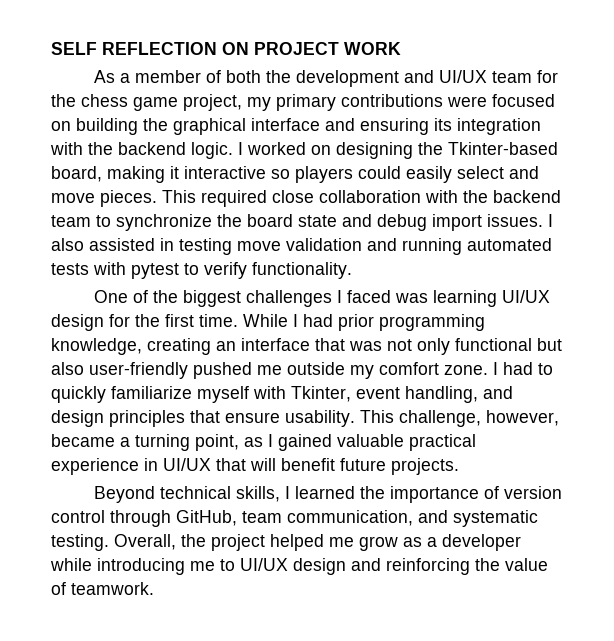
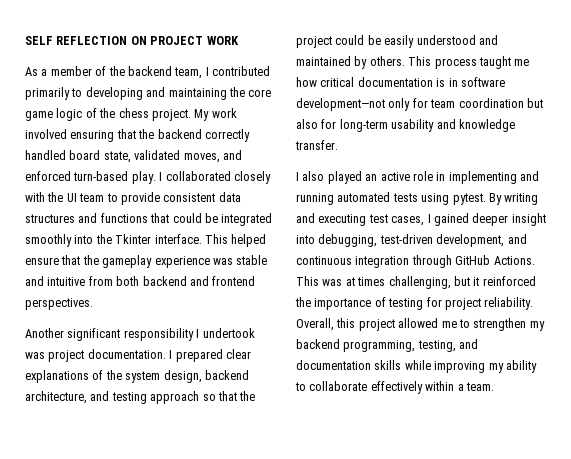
[225,70,558,87] [51,94,555,111] [51,118,541,135] [50,142,558,159] [51,166,539,183] [51,190,561,207] [51,214,553,231] [51,238,552,255] [51,262,352,279] [93,290,550,307] [51,314,485,331] [51,338,562,355] [51,362,553,379] [51,386,513,403] [51,410,559,427] [51,434,476,451] [51,458,459,475] [93,486,562,503] [51,510,538,527] [51,534,521,551] [50,558,548,575] [51,582,154,595] both the development and UI/UX team for the chess game project, my primary contributions were focused on building the graphical interface and ensuring its integration with the backend logic. I worked on designing the Tkinter-based board, making it interactive so players could easily select and move pieces. This required close collaboration with the backend team to synchronize the board state and debug import issues. I also assisted in testing move validation and running automated tests with pytest to verify functionality. // One of the biggest challenges I faced was learning UI/UX design for the first time. While I had prior programming knowledge, creating an interface that was not only functional but also user-friendly pushed me outside my comfort zone. I had to quickly familiarize myself with Tkinter, event handling, and design principles that ensure usability. This challenge, however, became a turning point, as I gained valuable practical experience in UI/UX that will benefit future projects. // Beyond technical skills, I learned the importance of version control through GitHub, team communication, and systematic testing. Overall, the project helped me grow as a developer while introducing me to UI/UX design and reinforcing the value of teamwork. -> [108,66,270,79] [25,87,272,100] [25,108,237,121] [25,129,250,142] [25,150,242,163] [25,171,271,184] [25,192,241,205] [25,213,273,226] [25,234,267,247] [25,255,268,268] [25,276,256,286] [25,298,93,310] [25,328,255,341] [25,349,251,362] [25,370,249,383] [25,391,256,404] [296,35,498,48] [296,56,530,69] [296,77,505,87] [296,98,543,111] [296,119,515,132] [295,140,338,150] [296,171,539,184] [296,192,539,205] [296,213,546,226] [296,234,527,247] [296,255,535,268] [296,276,536,289] [295,297,534,310] [296,318,545,331] [296,339,479,352] [296,360,537,373] [295,381,494,394] the backend team, I contributed primarily to developing and maintaining the core game logic of the chess project. My work involved ensuring that the backend correctly handled board state, validated moves, and enforced turn-based play. I collaborated closely with the UI team to provide consistent data structures and functions that could be integrated smoothly into the Tkinter interface. This helped ensure that the gameplay experience was stable and intuitive from both backend and frontend perspectives. // Another significant responsibility I undertook was project documentation. I prepared clear explanations of the system design, backend architecture, and testing approach so that the project could be easily understood and maintained by others. This process taught me how critical documentation is in software development—not only for team coordination but also for long-term usability and knowledge transfer. // I also played an active role in implementing and running automated tests using pytest. By writing and executing test cases, I gained deeper insight into debugging, test-driven development, and continuous integration through GitHub Actions. This was at times challenging, but it reinforced the importance of testing for project reliability. Overall, this project allowed me to strengthen my backend programming, testing, and documentation skills while improving my ability to collaborate effectively within a team.

